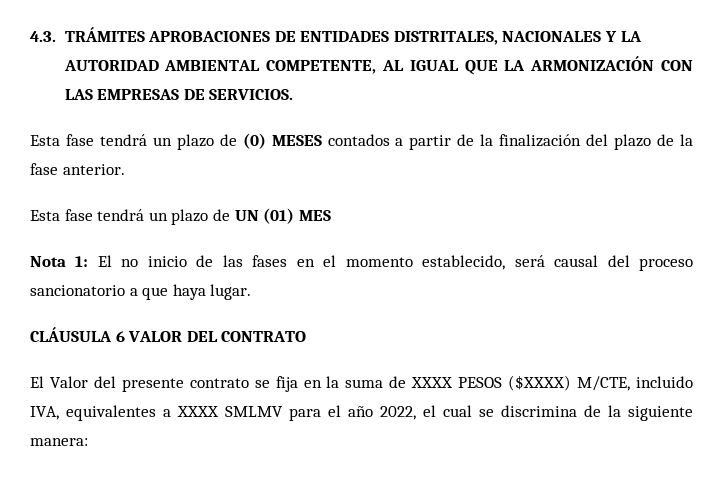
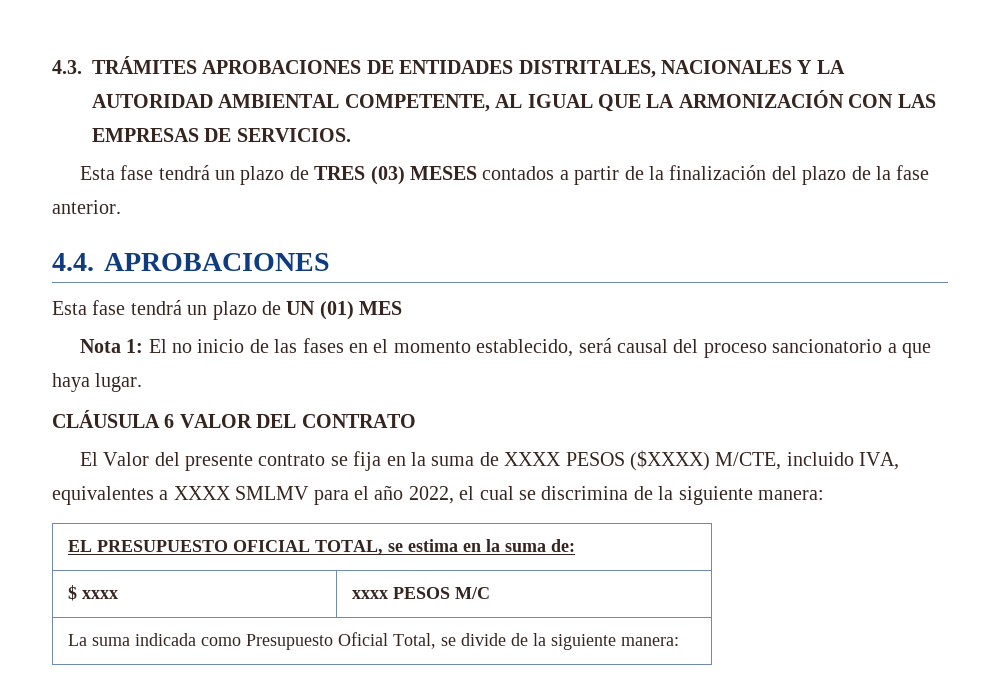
[242,133,266,149] (0) -> [314,166,405,185] TRES (03)
(125, 169) none -> [52,253,330,271] // 4.4. APROBACIONES
(88, 442) none -> [67,539,575,555] [67,585,118,601] [351,587,490,599] [67,632,679,650] // EL PRESUPUESTO OFICIAL TOTAL, se estima en la suma de: // $ xxxx | xxxx PESOS M/C // La suma indicada como Presupuesto Oficial Total, se divide de la siguiente manera:

